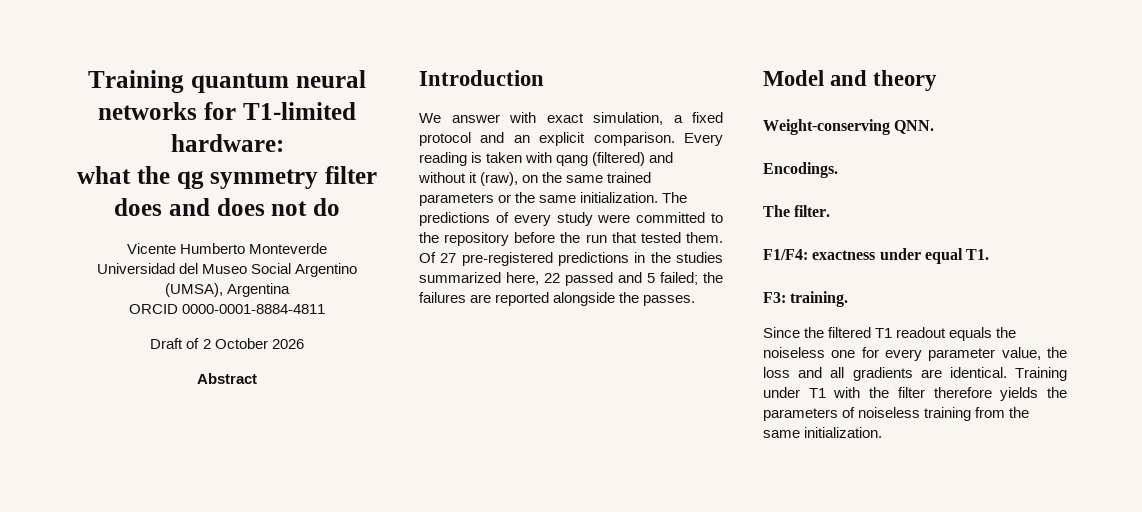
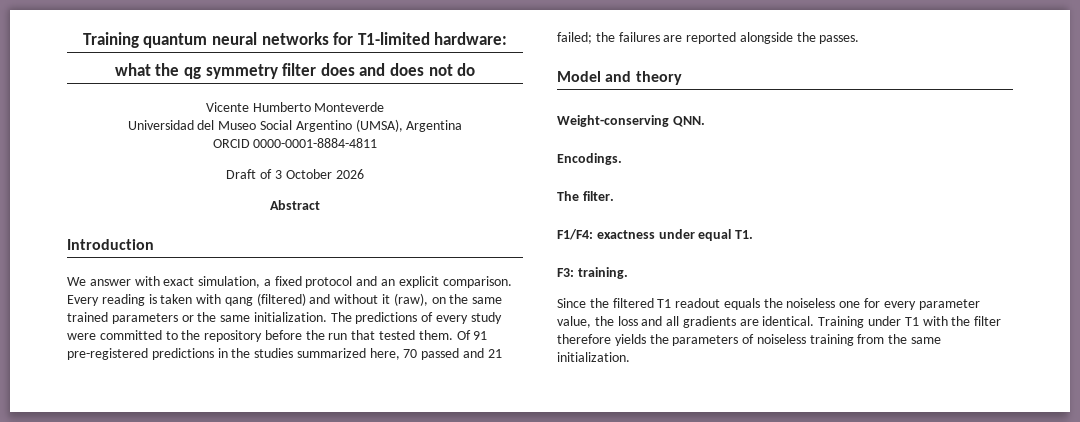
[202,339,211,349] 2 -> [275,170,282,179] 3
[440,253,457,263] 27 -> [473,331,488,340] 91
[544,273,560,283] 22 -> [403,349,418,358] 70
[647,273,655,283] 5 -> [487,349,502,358] 21

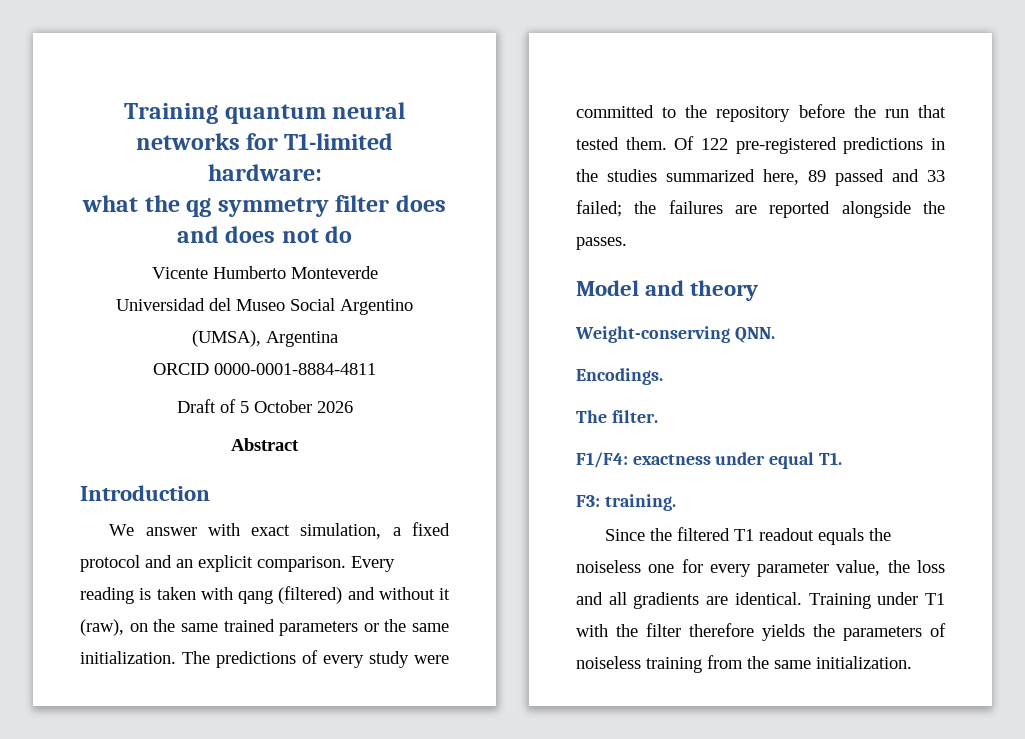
[275,170,282,179] 3 -> [239,401,249,413] 5
[473,331,488,340] 91 -> [701,138,728,150] 122
[403,349,418,358] 70 -> [808,170,826,182] 89
[487,349,502,358] 21 -> [927,170,945,182] 33

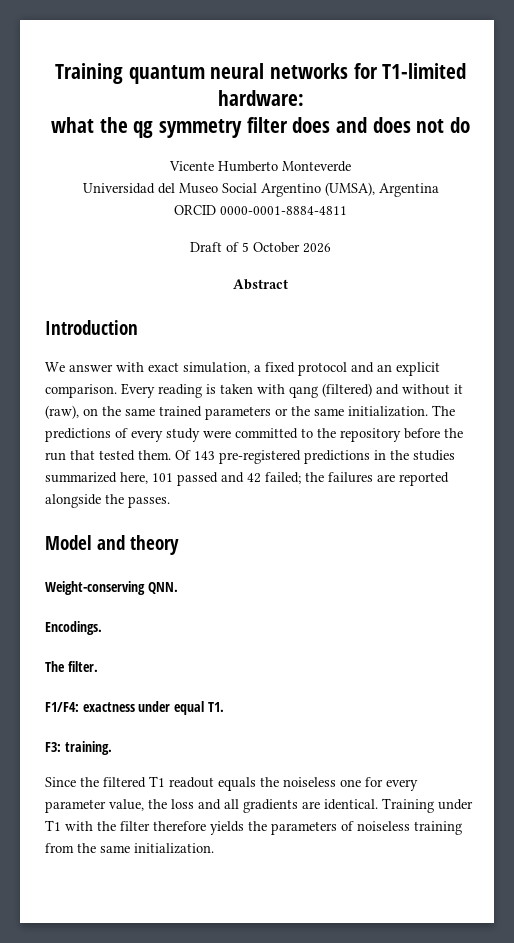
[701,138,728,150] 122 -> [194,451,215,460] 143
[808,170,826,182] 89 -> [152,473,173,482] 101
[927,170,945,182] 33 -> [247,473,261,483] 42

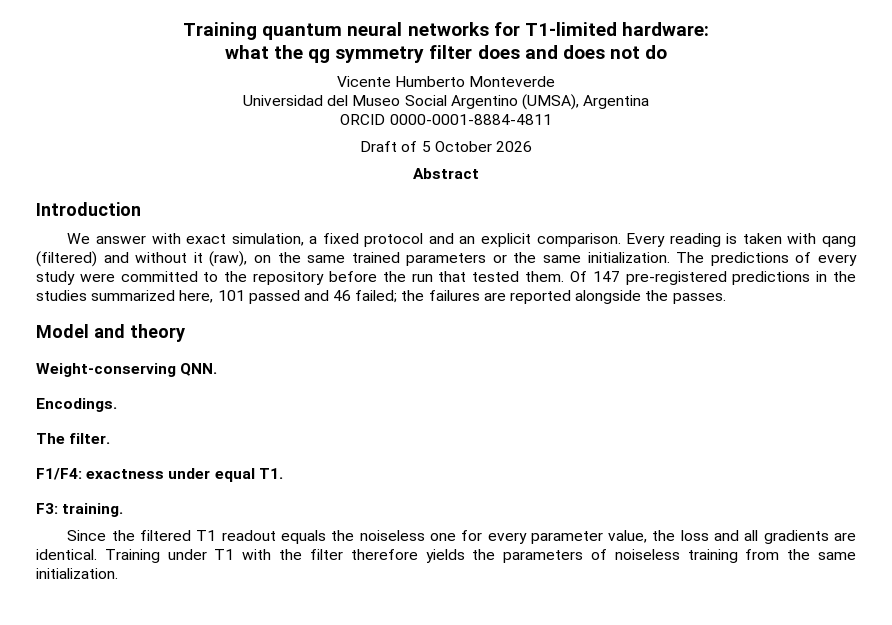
[194,451,215,460] 143 -> [592,271,620,282] 147
[247,473,261,483] 42 -> [333,290,352,301] 46

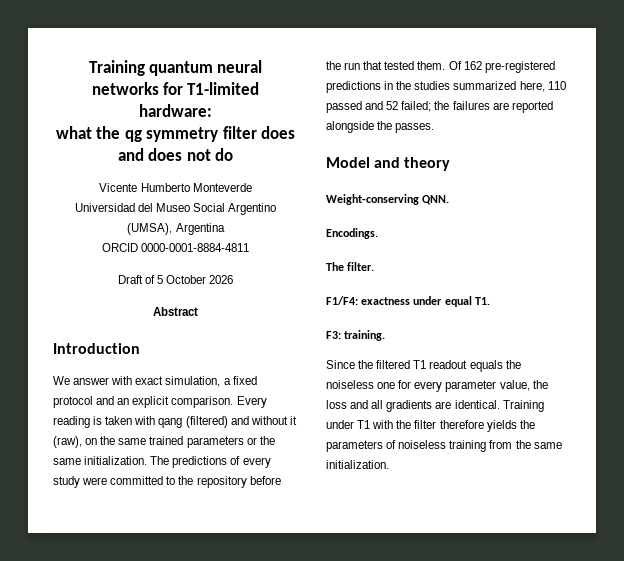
[592,271,620,282] 147 -> [463,61,482,70] 162
[217,290,245,301] 101 -> [547,81,566,90] 110
[333,290,352,301] 46 -> [386,101,399,110] 52

